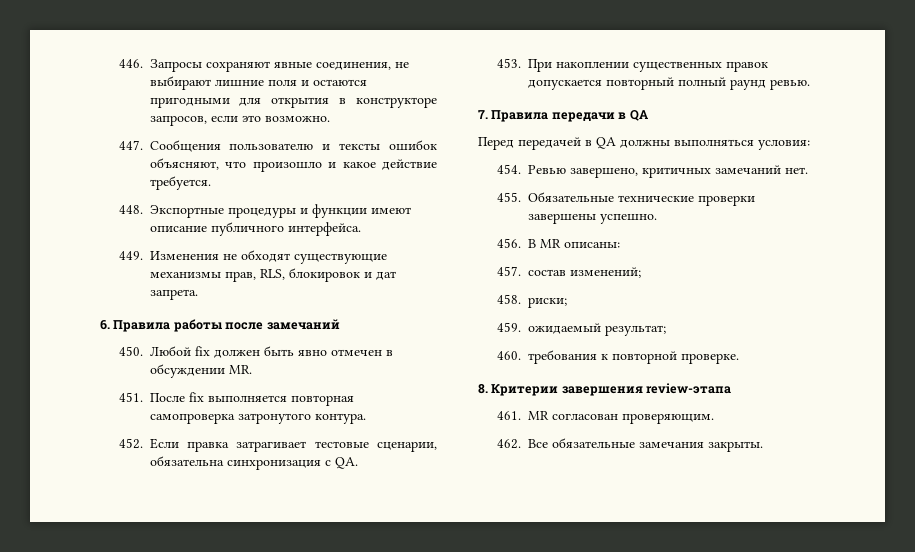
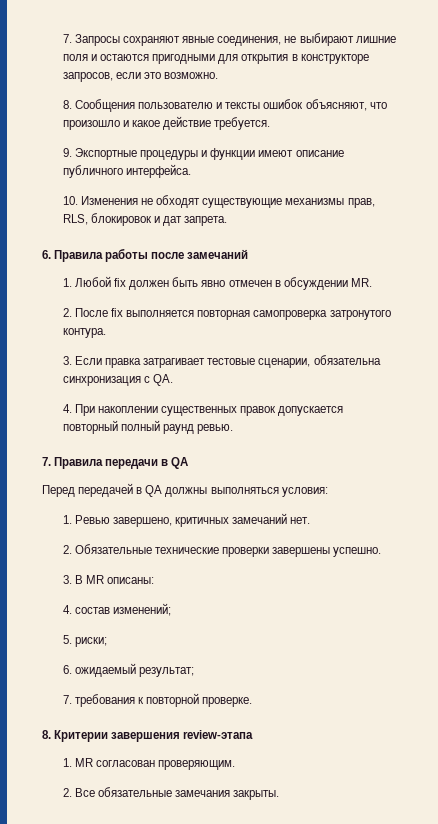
[118,59,143,68] 446. -> [62,34,72,43] 7.
[118,140,143,150] 447. -> [62,100,72,109] 8.
[118,205,143,214] 448. -> [62,148,72,157] 9.
[118,251,143,260] 449. -> [62,196,78,205] 10.
[118,346,143,356] 450. -> [62,278,72,287] 1.
[118,392,143,402] 451. -> [62,308,72,317] 2.
[118,438,143,449] 452. -> [62,356,72,365] 3.
[496,58,521,68] 453. -> [62,404,72,413] 4.
[496,164,521,174] 454. -> [62,515,72,524] 1.
[496,192,521,202] 455. -> [62,545,72,554] 2.
[496,238,521,248] 456. -> [62,575,72,584] 3.
[496,266,521,276] 457. -> [62,605,72,614] 4.
[496,294,521,304] 458. -> [62,635,72,644] 5.
[496,322,521,332] 459. -> [62,665,72,674] 6.
[496,351,521,360] 460. -> [62,695,72,704] 7.
[496,411,521,420] 461. -> [62,758,72,767] 1.
[496,439,521,449] 462. -> [62,788,72,797] 2.

